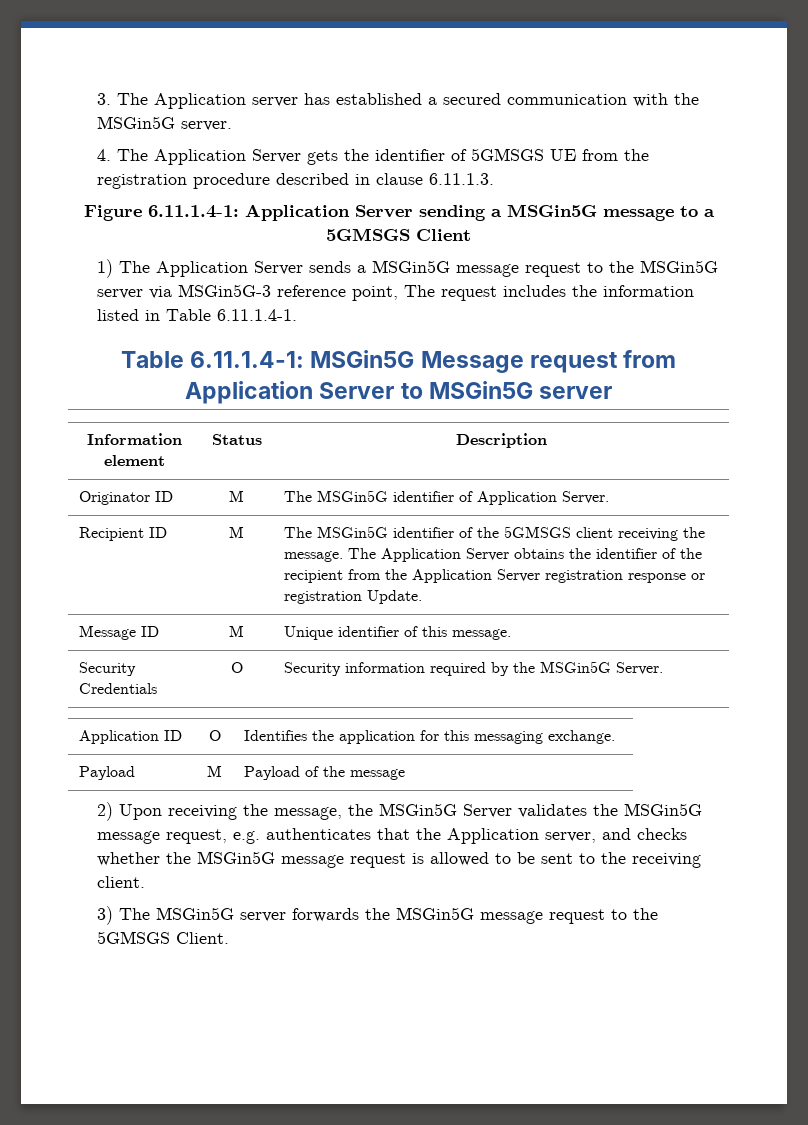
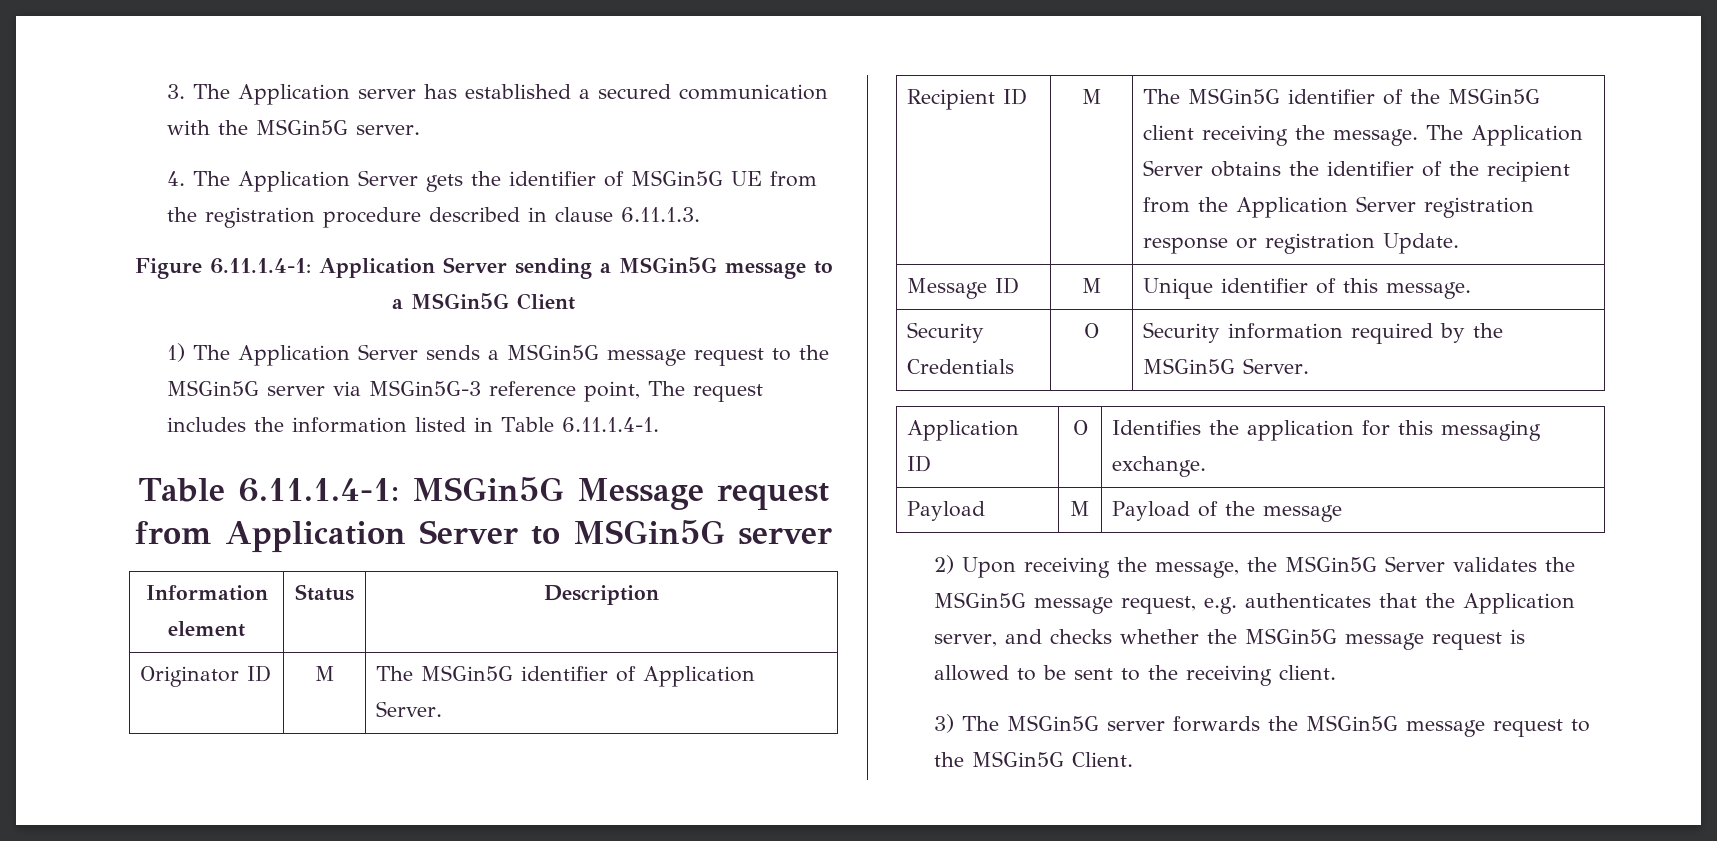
[471,148,545,161] 5GMSGS -> [630,170,723,186] MSGin5G
[326,228,410,241] 5GMSGS -> [411,293,509,309] MSGin5G
[504,526,572,538] 5GMSGS -> [1448,88,1541,104] MSGin5G
[97,931,171,944] 5GMSGS -> [971,751,1064,767] MSGin5G

